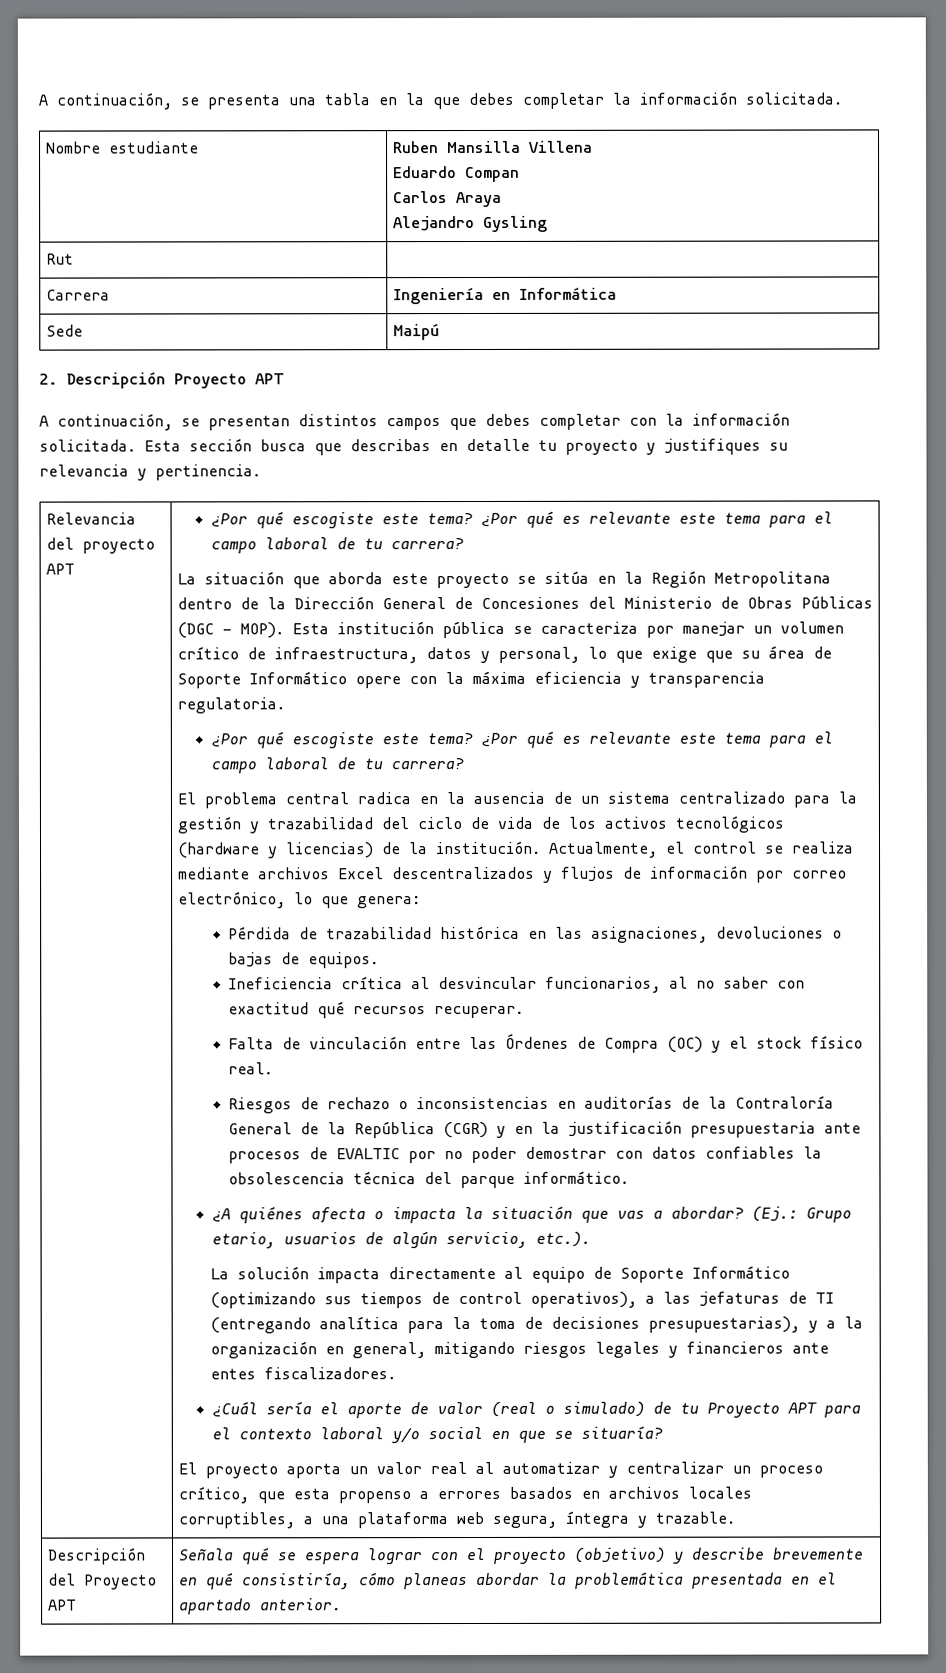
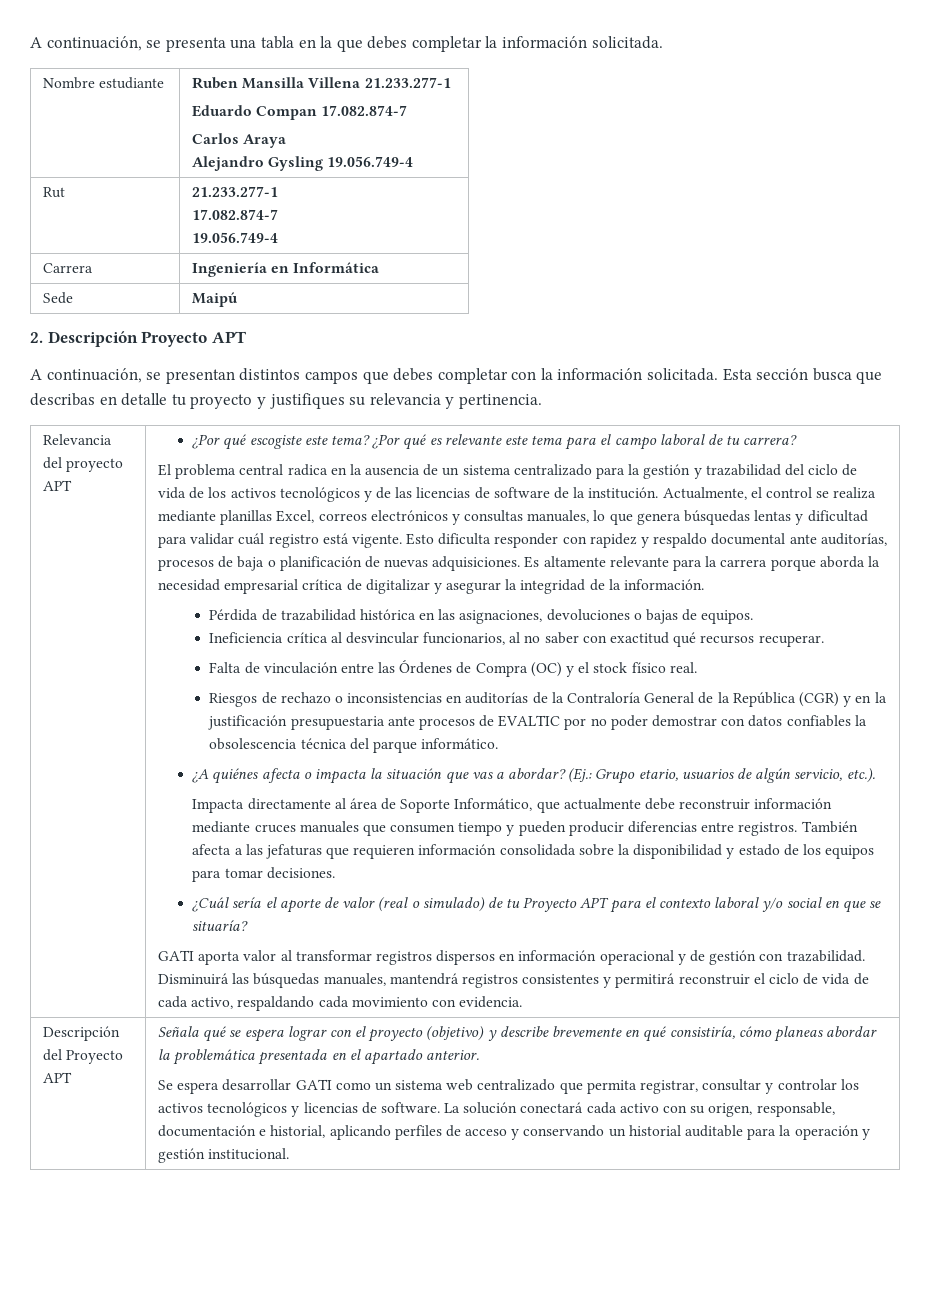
(593, 146) none -> [364,77,451,88] 21.233.277-1
(520, 174) none -> [321,105,408,116] 17.082.874-7
(548, 223) none -> [327,156,414,167] 19.056.749-4
(74, 259) none -> [191,186,278,197] [191,209,278,220] [191,232,278,243] 21.233.277-1 // 17.082.874-7 // 19.056.749-4
[176,570,831,589] [176,595,873,610] [176,620,844,639] [176,645,832,664] [176,670,765,689] [176,697,285,714] [210,730,833,749] [210,757,464,774] // La situación que aborda este proyecto se sitúa en la Región Metropolitana dentro de la Dirección General de Concesiones del Ministerio de Obras Públicas (DGC - MOP). Esta institución pública se caracteriza por manejar un volumen crítico de infraestructura, datos y personal, lo que exige que su área de Soporte Informático opere con la máxima eficiencia y transparencia regulatoria. // ¿Por qué escogiste este tema? ¿Por qué es relevante este tema para el campo laboral de tu carrera? -> (798, 440) none
[177,842,374,859] (hardware y licencias) -> [363,487,550,502] y de las licencias de software
[257,865,847,883] [177,891,421,909] archivos Excel descentralizados y flujos de información por correo electrónico, lo que genera: -> [220,510,868,525] [157,533,887,548] [157,556,880,571] [157,579,705,594] planillas Excel, correos electrónicos y consultas manuales, lo que genera búsquedas lentas y dificultad para validar cuál registro está vigente. Esto dificulta responder con rapidez y respaldo documental ante auditorías, procesos de baja o planificación de nuevas adquisiciones. Es altamente relevante para la carrera porque aborda la necesidad empresarial crítica de digitalizar y asegurar la integridad de la información.
[210,1266,381,1284] La solución impacta -> [192,799,245,813] Impacta
[531,1265,791,1283] [210,1291,835,1309] [210,1316,864,1334] [210,1341,830,1359] [210,1367,397,1380] equipo de Soporte Informático (optimizando sus tiempos de control operativos), a las jefaturas de TI (entregando analítica para la toma de decisiones presupuestarias), y a la organización en general, mitigando riesgos legales y financieros ante entes fiscalizadores. -> [349,798,833,813] [192,821,858,836] [192,844,875,859] [192,867,335,882] área de Soporte Informático, que actualmente debe reconstruir información mediante cruces manuales que consumen tiempo y pueden producir diferencias entre registros. También afecta a las jefaturas que requieren información consolidada sobre la disponibilidad y estado de los equipos para tomar decisiones.
[177,1461,823,1479] [177,1486,752,1504] [177,1510,735,1529] El proyecto aporta un valor real al automatizar y centralizar un proceso crítico, que esta propenso a errores basados en archivos locales corruptibles, a una plataforma web segura, íntegra y trazable. -> [157,950,865,965] [157,973,869,988] [157,996,523,1011] GATI aporta valor al transformar registros dispersos en información operacional y de gestión con trazabilidad. Disminuirá las búsquedas manuales, mantendrá registros consistentes y permitirá reconstruir el ciclo de vida de cada activo, respaldando cada movimiento con evidencia.
(342, 1604) none -> [157,1079,859,1094] [157,1102,835,1117] [157,1125,870,1140] [157,1148,290,1163] // Se espera desarrollar GATI como un sistema web centralizado que permita registrar, consultar y controlar los activos tecnológicos y licencias de software. La solución conectará cada activo con su origen, responsable, documentación e historial, aplicando perfiles de acceso y conservando un historial auditable para la operación y gestión institucional.

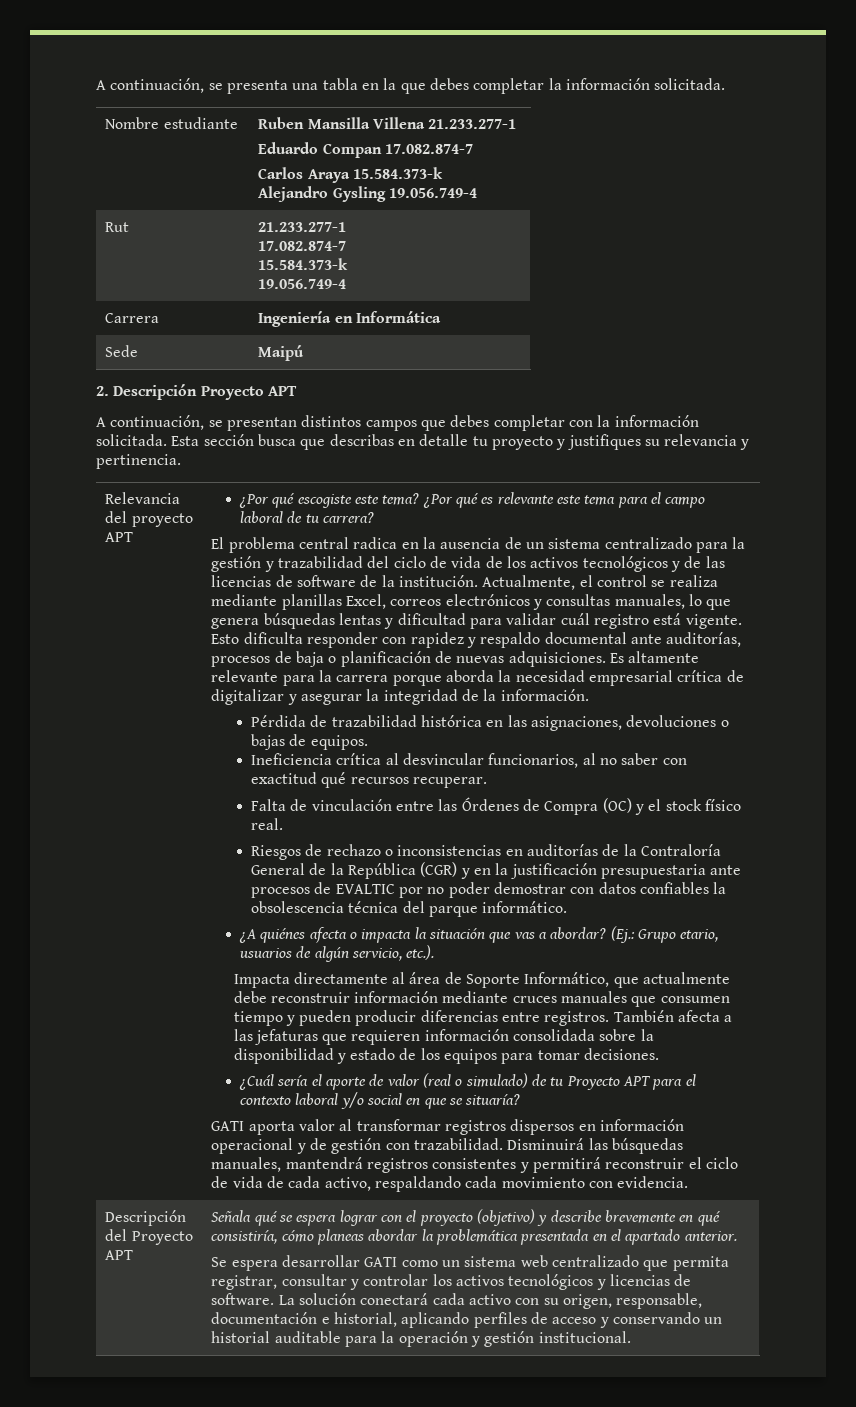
(287, 141) none -> [353,167,444,179] 15.584.373-k
(278, 214) none -> [258,258,349,270] // 15.584.373-k

